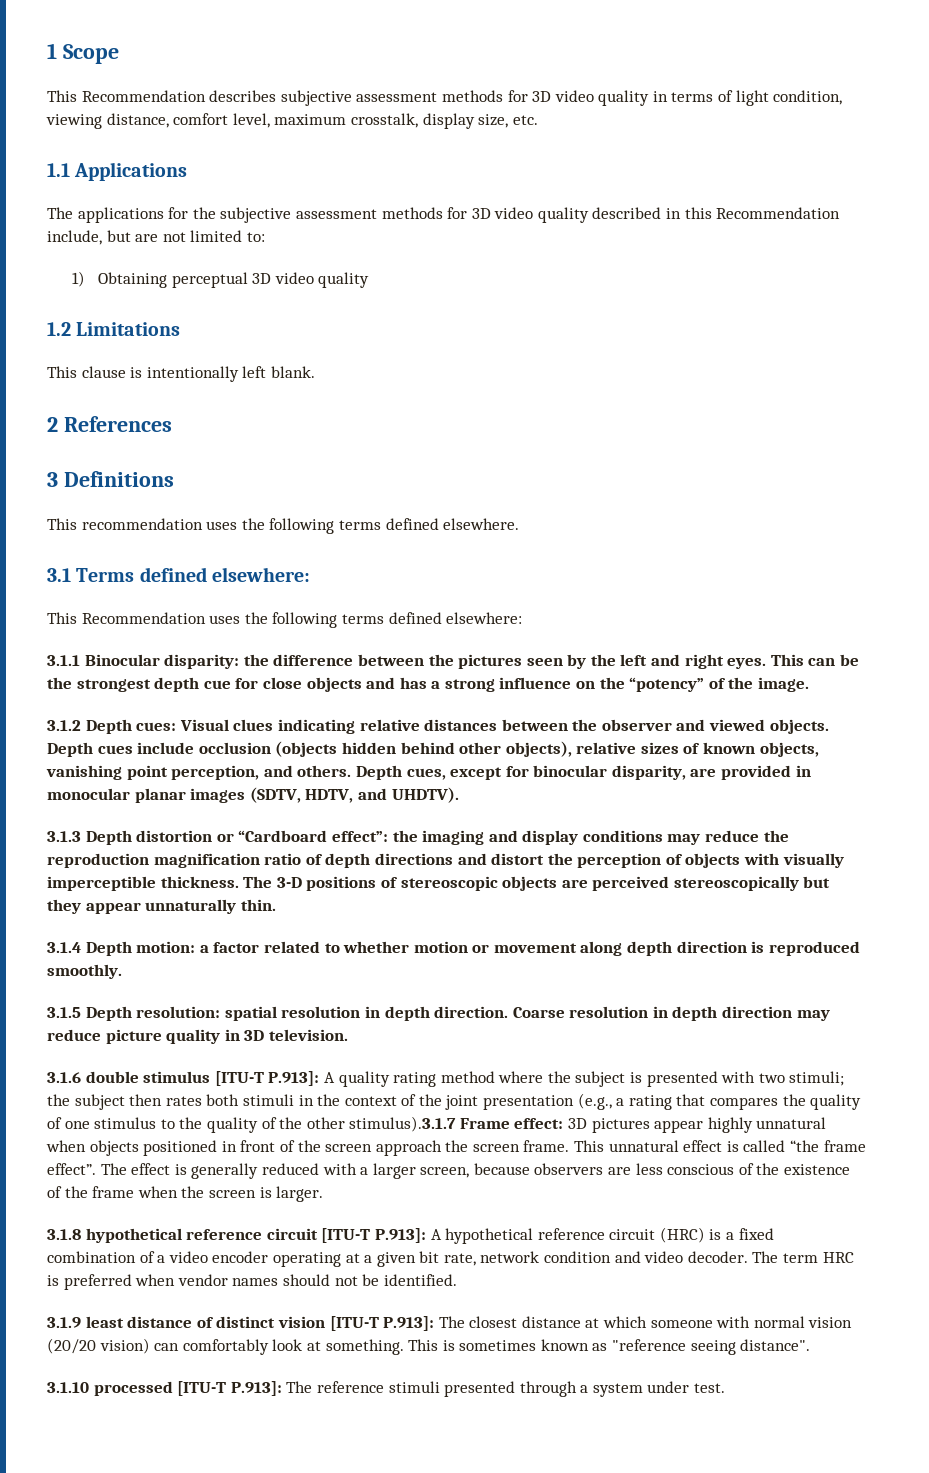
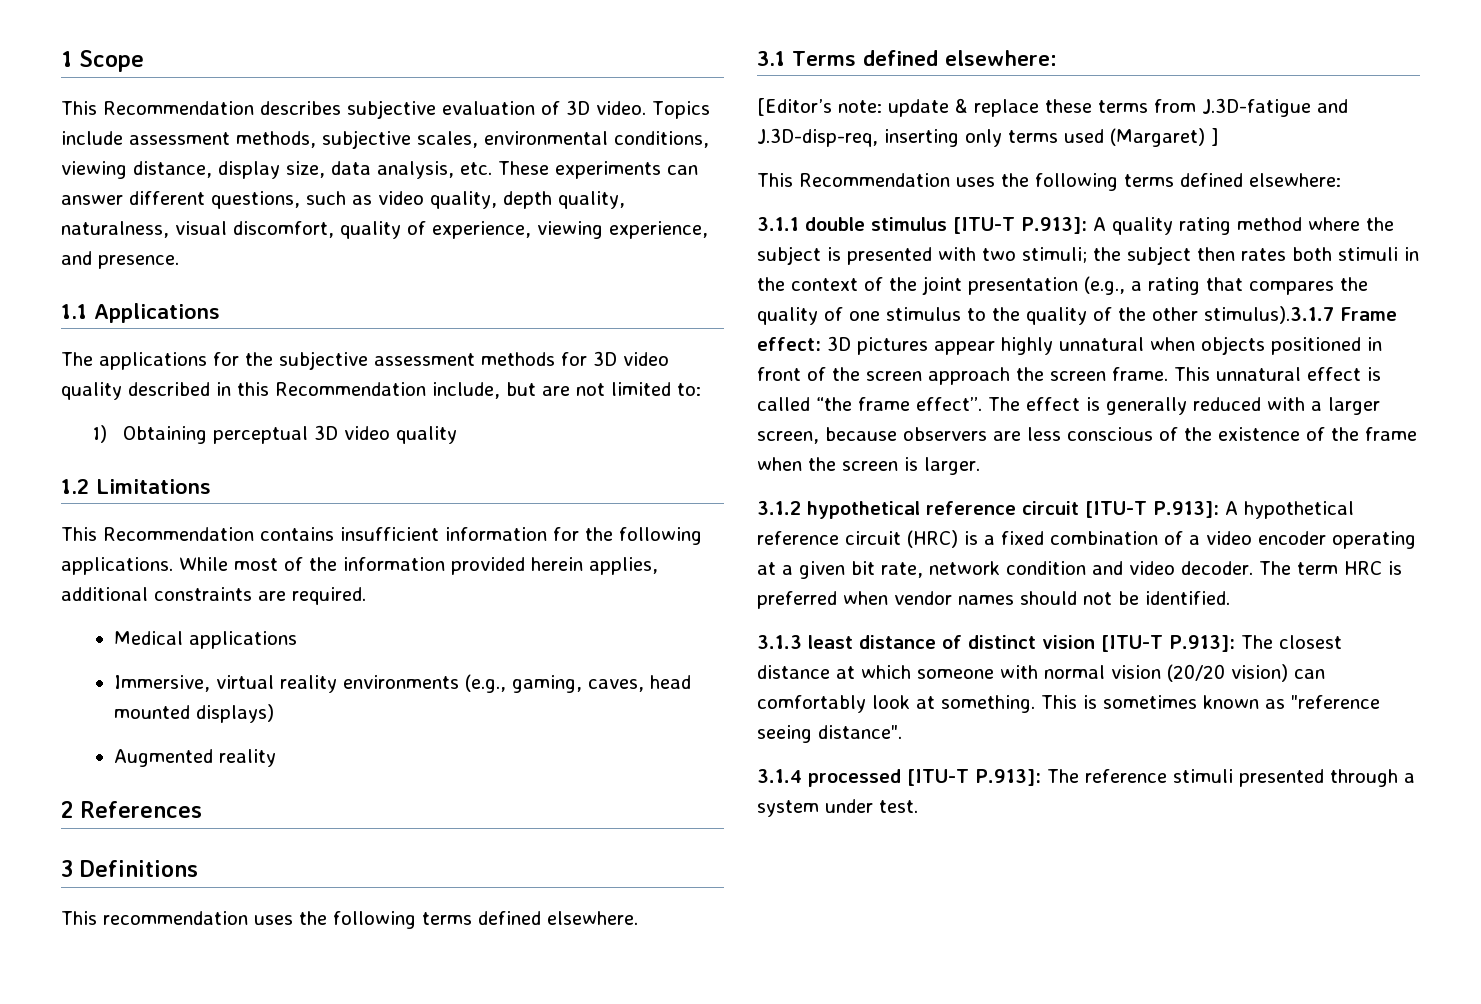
[356,90,843,106] [46,113,538,129] assessment methods for 3D video quality in terms of light condition, viewing distance, comfort level, maximum crosstalk, display size, etc. -> [442,100,710,119] [61,130,709,149] [61,161,698,179] [61,191,625,209] [61,221,708,239] [61,251,179,269] evaluation of 3D video. Topics include assessment methods, subjective scales, environmental conditions, viewing distance, display size, data analysis, etc. These experiments can answer different questions, such as video quality, depth quality, naturalness, visual discomfort, quality of experience, viewing experience, and presence.
[81,366,315,382] clause is intentionally left blank. -> [103,527,702,545] [61,557,658,575] [61,587,366,605] [114,631,298,649] [114,674,692,693] [114,704,275,723] [114,749,277,767] Recommendation contains insufficient information for the following applications. While most of the information provided herein applies, additional constraints are required. // Medical applications // Immersive, virtual reality environments (e.g., gaming, caves, head mounted displays) // Augmented reality
(311, 574) none -> [757,98,1348,117] [757,128,1219,147] // [Editor’s note: update & replace these terms from J.3D-fatigue and J.3D-disp-req, inserting only terms used (Margaret) ]
[84,654,860,669] [47,677,810,692] [47,719,829,734] [47,741,819,757] [46,765,811,780] [47,787,459,803] [47,830,789,845] [47,853,844,868] [47,876,831,891] [47,899,276,914] [47,941,860,956] [47,964,122,979] [47,1006,830,1021] [47,1029,348,1044] [47,1072,81,1083] Binocular disparity: the difference between the pictures seen by the left and right eyes. This can be the strongest depth cue for close objects and has a strong influence on the “potency” of the image. // 3.1.2 Depth cues: Visual clues indicating relative distances between the observer and viewed objects. Depth cues include occlusion (objects hidden behind other objects), relative sizes of known objects, vanishing point perception, and others. Depth cues, except for binocular disparity, are provided in monocular planar images (SDTV, HDTV, and UHDTV). // 3.1.3 Depth distortion or “Cardboard effect”: the imaging and display conditions may reduce the reproduction magnification ratio of depth directions and distort the perception of objects with visually imperceptible thickness. The 3-D positions of stereoscopic objects are perceived stereoscopically but they appear unnaturally thin. // 3.1.4 Depth motion: a factor related to whether motion or movement along depth direction is reproduced smoothly. // 3.1.5 Depth resolution: spatial resolution in depth direction. Coarse resolution in depth direction may reduce picture quality in 3D television. // 3.1.6 -> (799, 224) none
[47,1229,81,1240] 3.1.8 -> [757,501,801,515] 3.1.2
[47,1317,81,1328] 3.1.9 -> [757,635,802,649] 3.1.3
[47,1382,89,1393] 3.1.10 -> [757,769,802,783] 3.1.4

